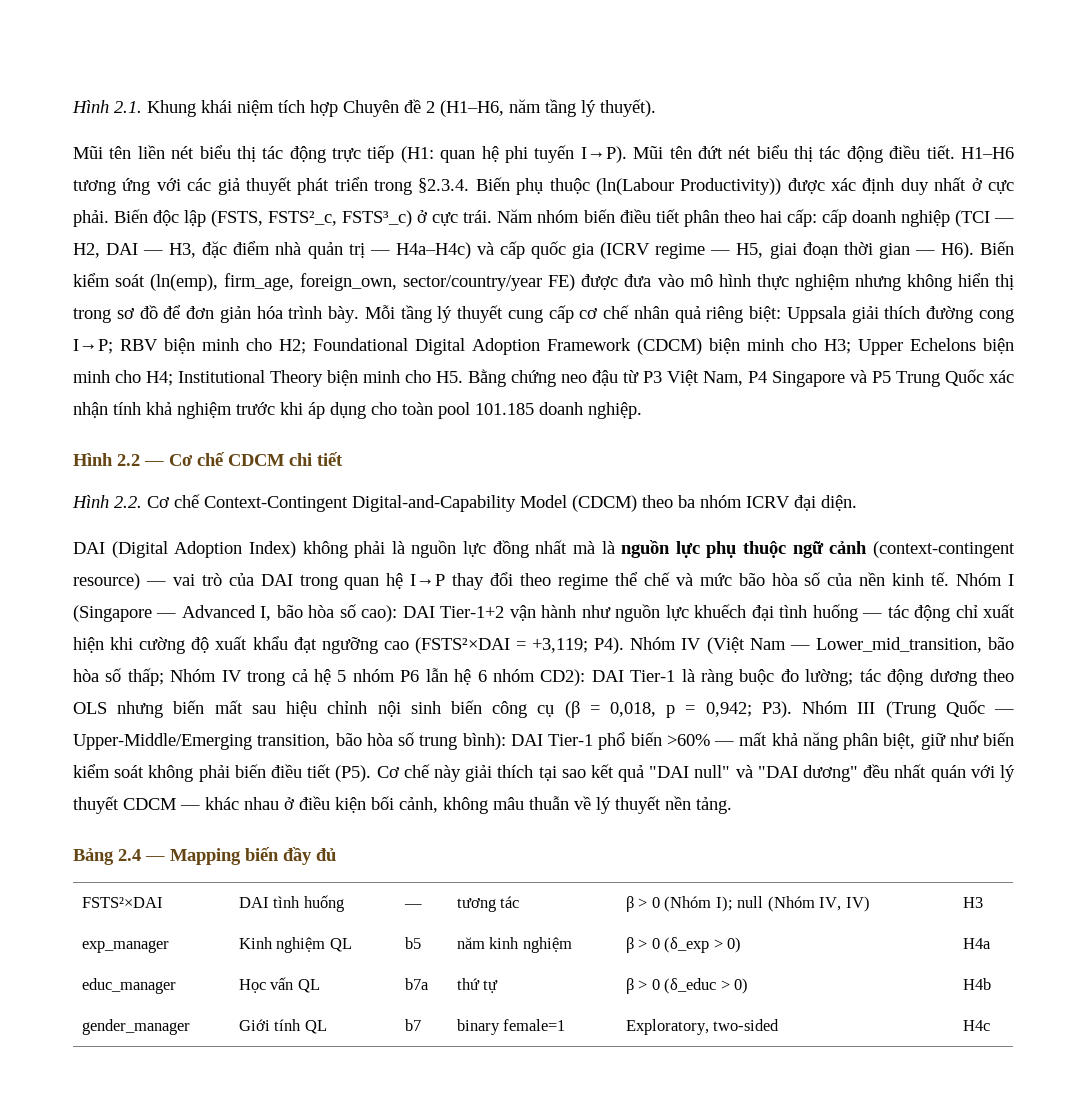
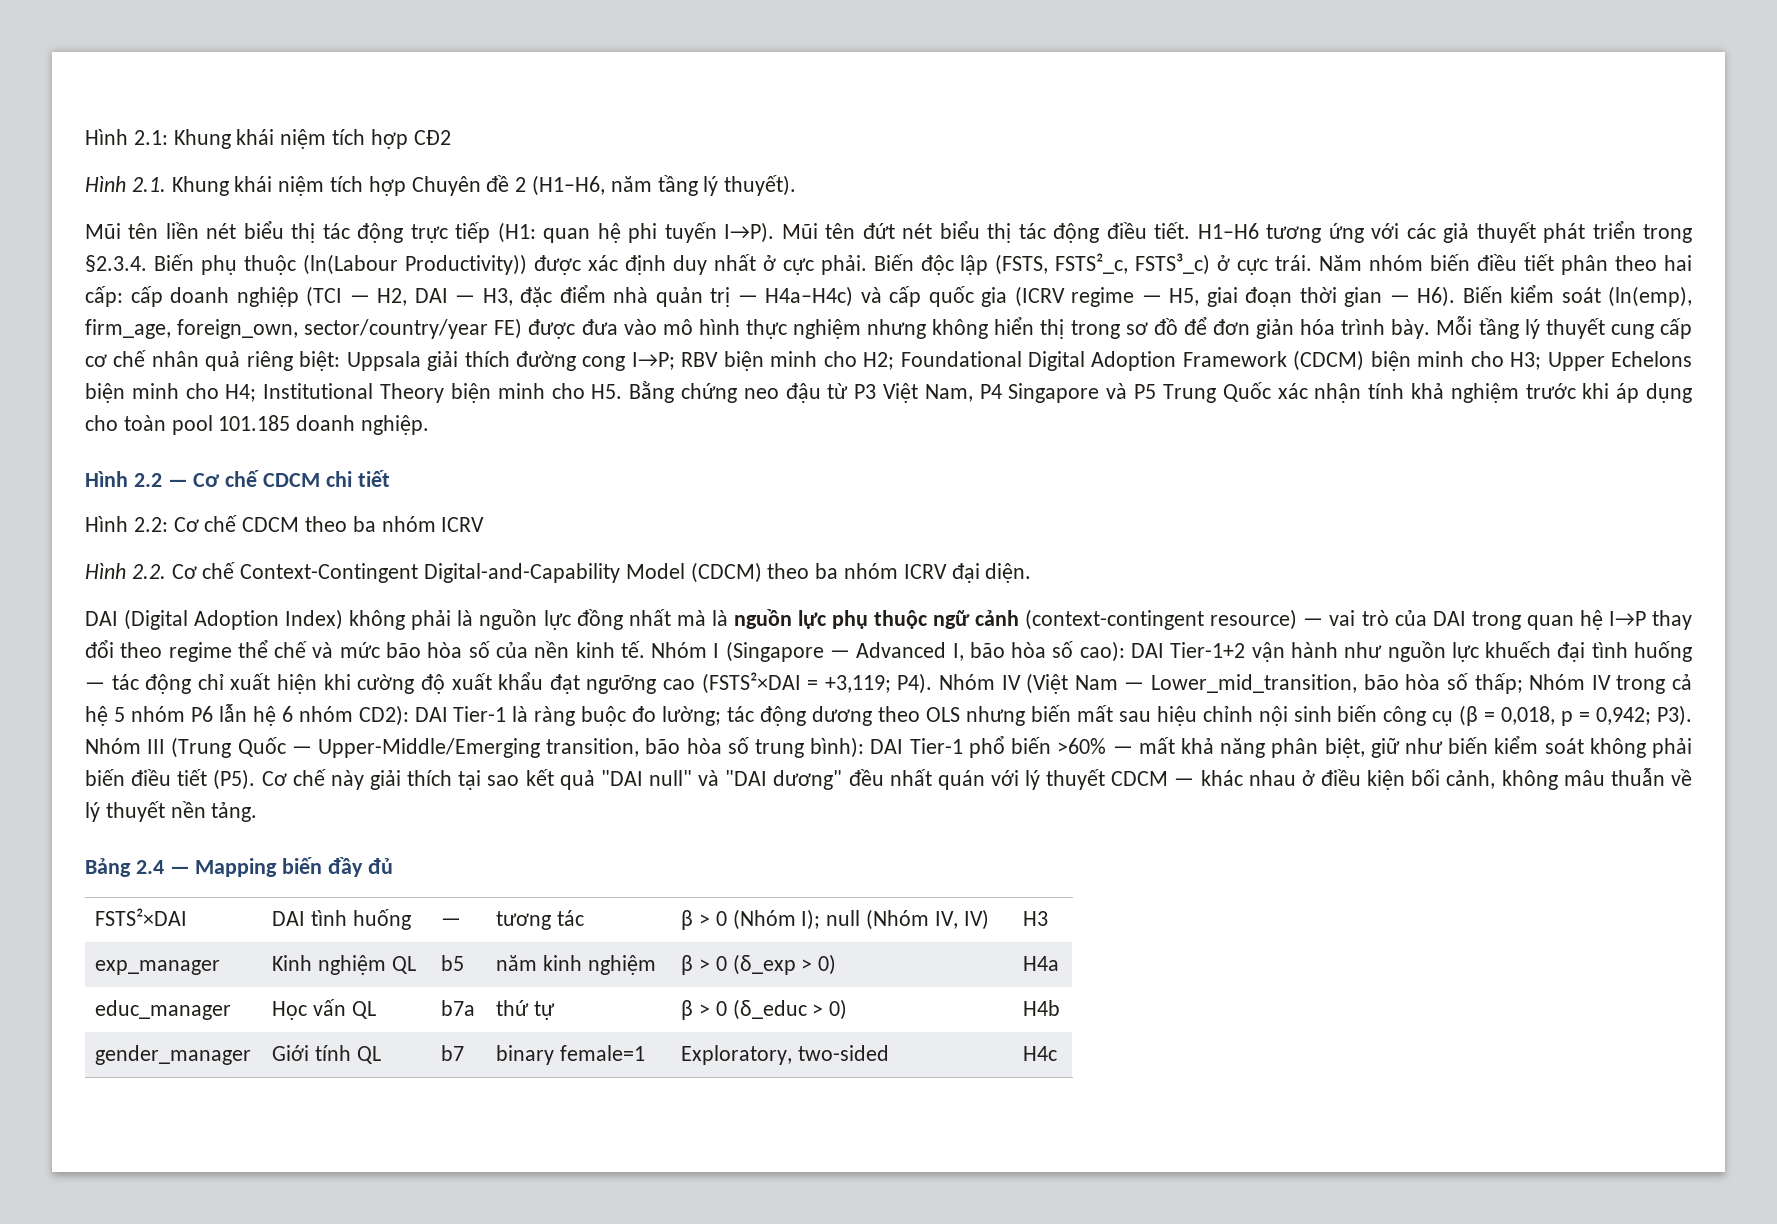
[72,100,109,113] Hình -> [85,129,451,149] [85,176,126,192] Hình 2.1: Khung khái niệm tích hợp CĐ2 // Hình
(343, 459) none -> [85,515,485,532] // Hình 2.2: Cơ chế CDCM theo ba nhóm ICRV

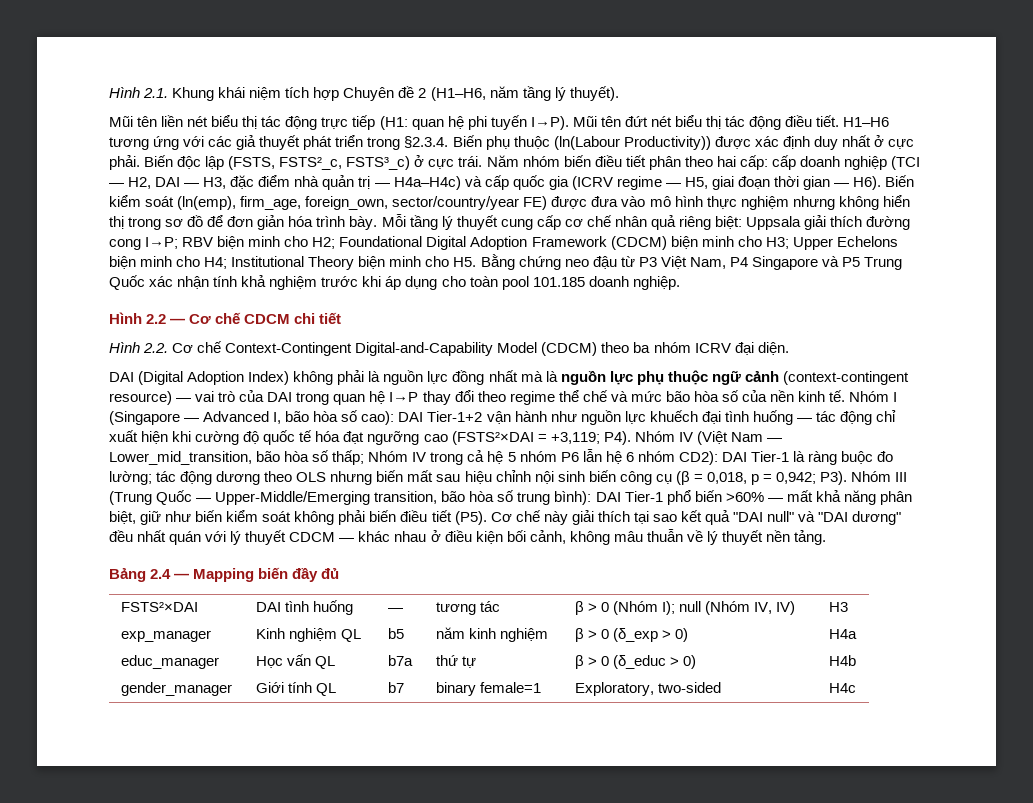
[85,129,451,149] [85,176,126,192] Hình 2.1: Khung khái niệm tích hợp CĐ2 // Hình -> [109,87,140,98] Hình
[85,515,485,532] // Hình 2.2: Cơ chế CDCM theo ba nhóm ICRV -> (342, 318) none
[451,672,544,690] xuất khẩu -> [263,430,341,445] quốc tế hóa

